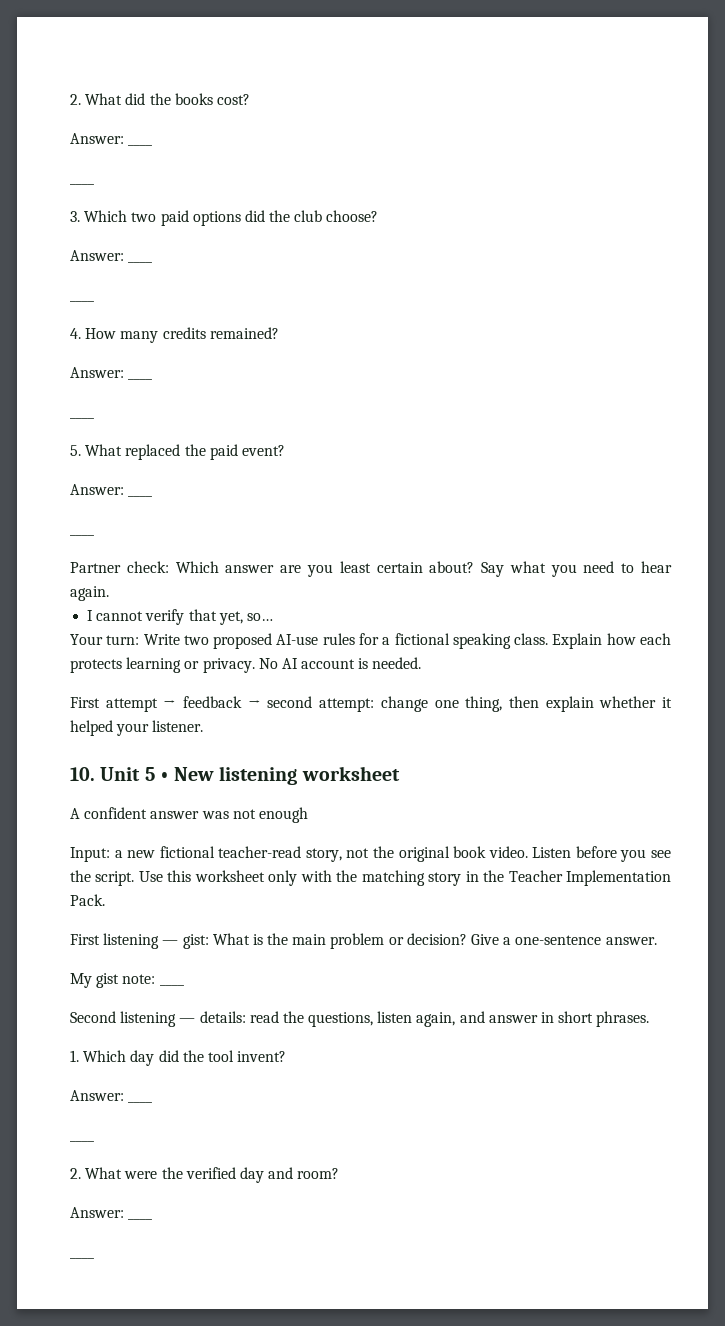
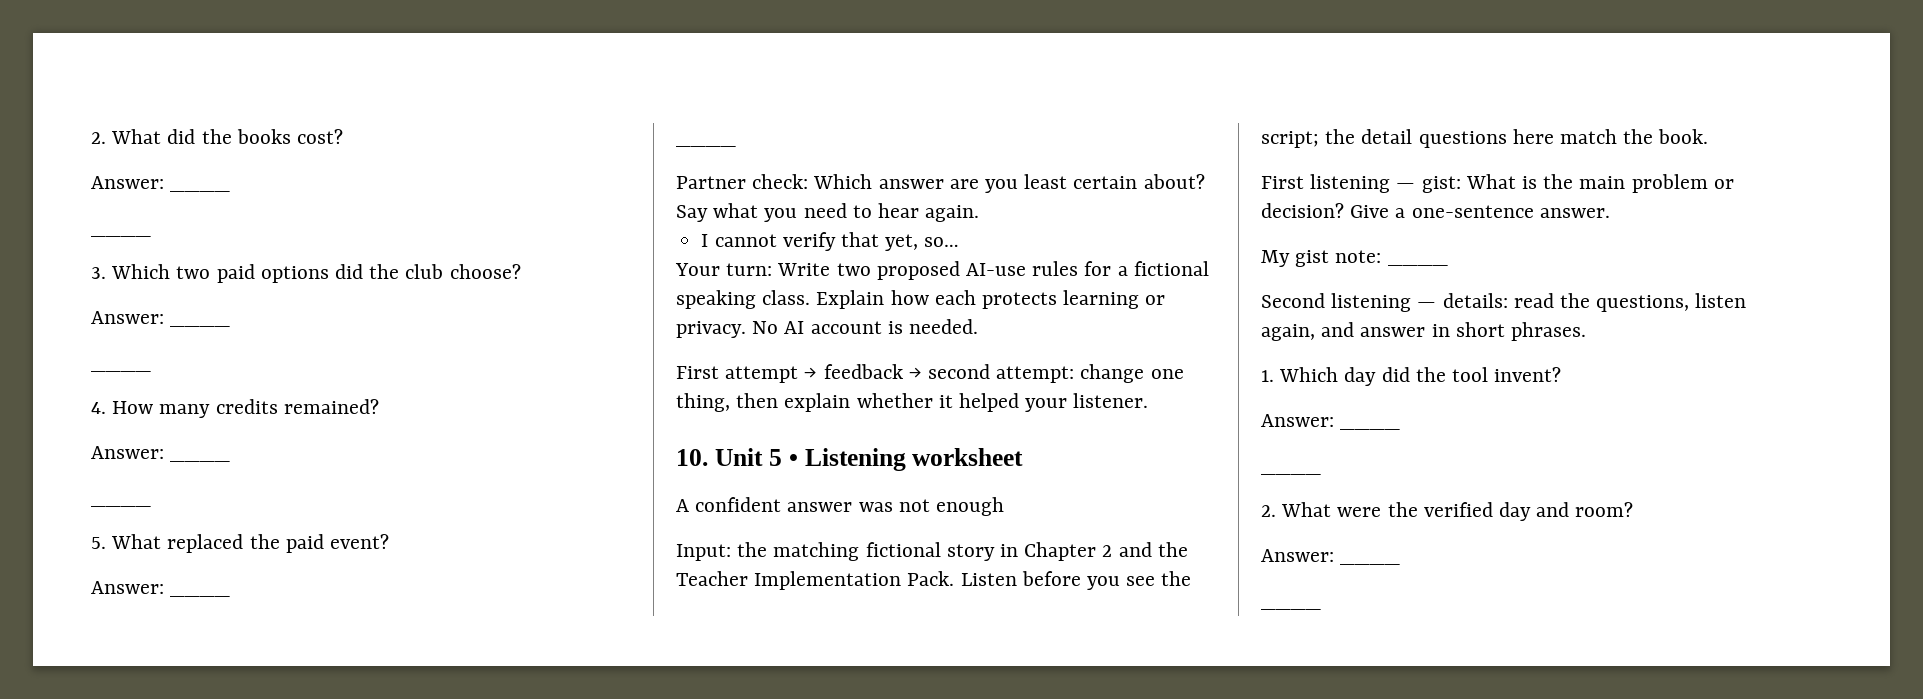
[174,766,298,785] New listening -> [804,448,906,471] Listening
[114,846,528,862] a new fictional teacher-read story, not the original book video. -> [737,542,1188,561] [676,571,955,590] the matching fictional story in Chapter 2 and the Teacher Implementation Pack.
[95,870,671,886] [70,894,105,906] script. Use this worksheet only with the matching story in the Teacher Implementation Pack. -> [1261,129,1709,148] script; the detail questions here match the book.

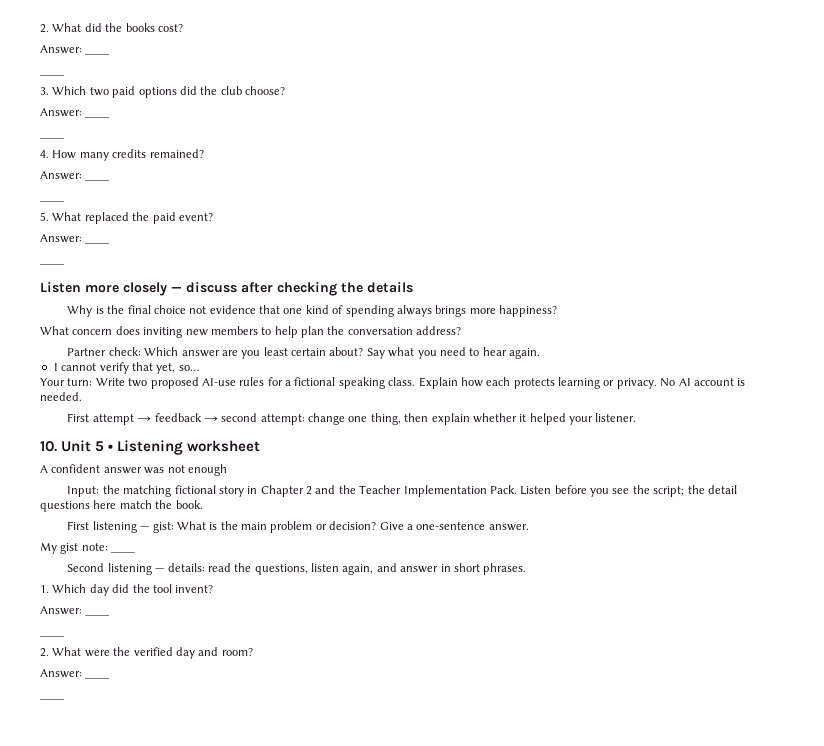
(736, 145) none -> [40,282,413,296] [67,305,558,317] [40,326,462,338] // Listen more closely — discuss after checking the details // Why is the final choice not evidence that one kind of spending always brings more happiness? // What concern does inviting new members to help plan the conversation address?

